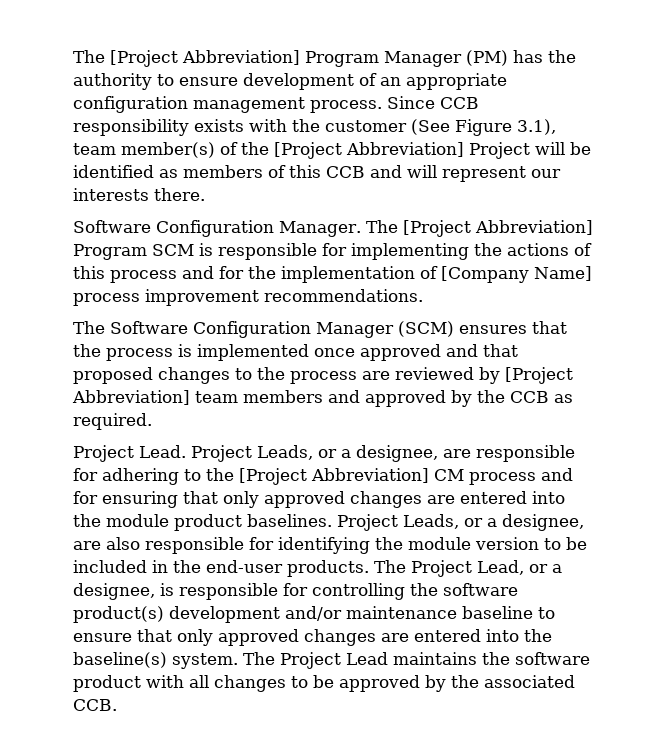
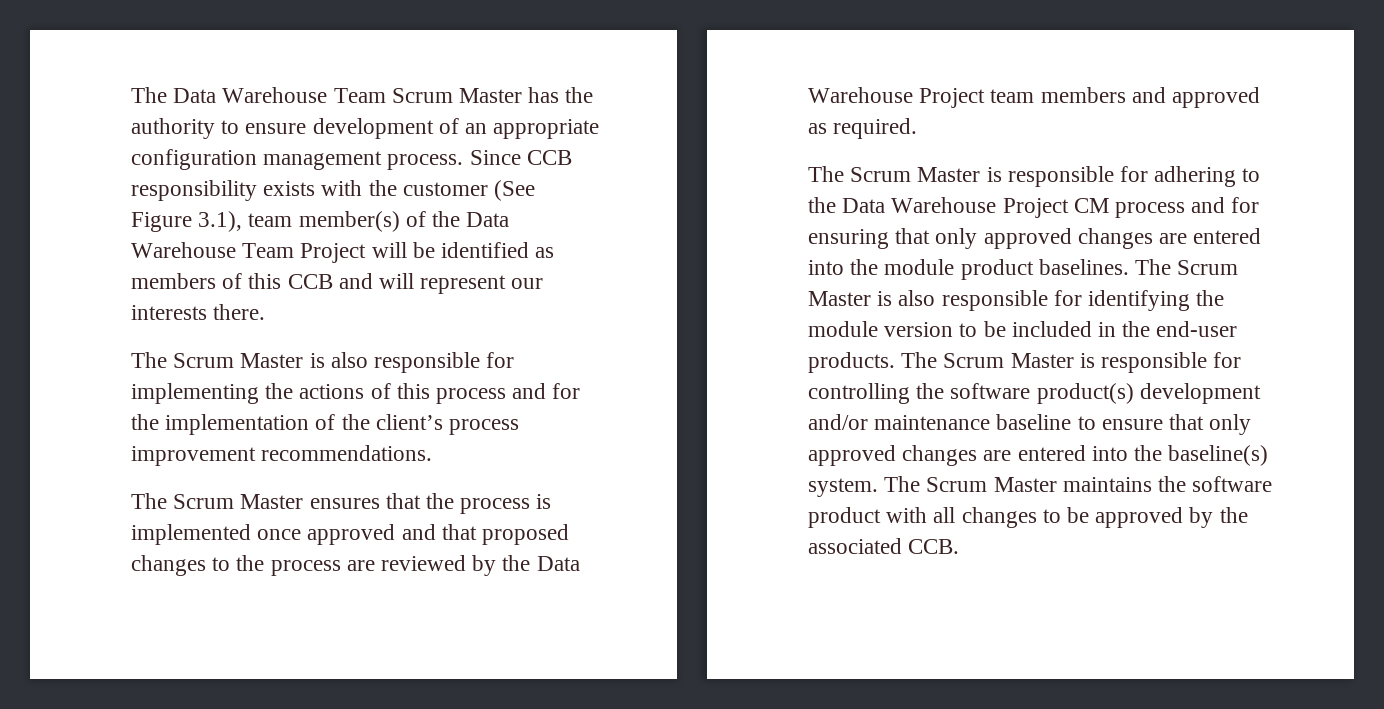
[73,50,508,67] The [Project Abbreviation] Program Manager (PM) -> [131,87,523,103] The Data Warehouse Team Scrum Master
[274,142,464,159] [Project Abbreviation] -> [466,212,510,227] [131,242,295,258] Data Warehouse Team
[73,220,593,237] [73,243,213,260] Software Configuration Manager. The [Project Abbreviation] Program SCM is -> [131,352,368,368] The Scrum Master is also
[441,266,592,283] [Company Name] -> [341,414,443,430] the client’s
[110,321,454,338] Software Configuration Manager (SCM) -> [173,494,304,509] Scrum Master
[505,367,573,384] [72,390,190,405] [Project Abbreviation] -> [502,555,580,571] [808,87,986,108] the Data Warehouse Project
[451,390,549,407] by the CCB -> (1261, 97) none
[73,445,471,462] Project Lead. Project Leads, or a designee, are -> [808,166,1002,182] The Scrum Master is
[239,468,429,485] [Project Abbreviation] -> [842,197,1069,218] Data Warehouse Project
[337,514,584,531] [73,541,101,550] Project Leads, or a designee, are -> [1135,259,1239,275] [808,291,893,306] The Scrum Master is
[411,560,562,577] [73,583,155,600] Project Lead, or a designee, -> [943,353,1074,368] Scrum Master
[280,652,388,669] Project Lead -> [926,477,1057,492] Scrum Master

